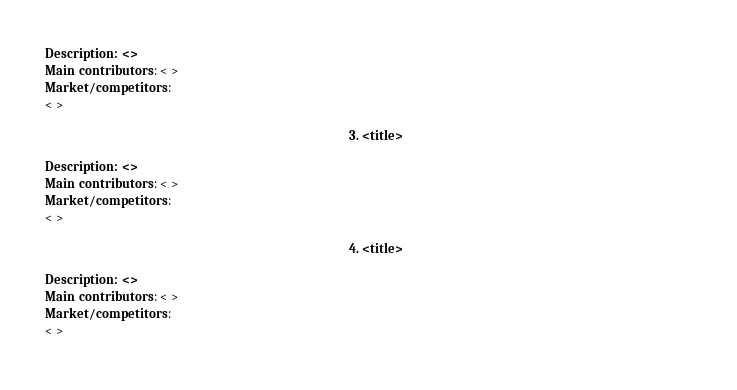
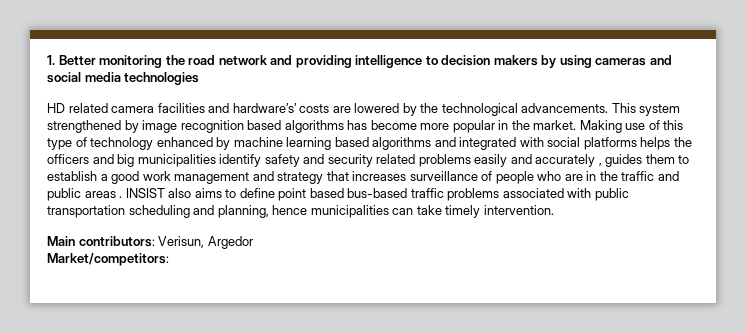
[45,48,138,61] [45,64,178,75] [45,81,171,95] [45,102,63,109] [348,129,404,140] [45,161,138,174] [45,177,178,188] [45,194,171,208] [45,215,63,222] [348,242,404,253] [45,274,138,287] [45,290,178,301] [45,307,171,321] [45,328,63,335] Description: <> // Main contributors: < > // Market/competitors: // < > // 3. <title> // Description: <> // Main contributors: < > // Market/competitors: // < > // 4. <title> // Description: <> // Main contributors: < > // Market/competitors: // < > -> [47,55,672,68] [47,72,200,85] [47,103,681,116] [47,120,684,133] [47,137,692,150] [47,154,690,167] [47,171,679,184] [47,188,629,201] [47,205,554,218] [47,236,253,249] [47,253,169,266] 1. Better monitoring the road network and providing intelligence to decision makers by using cameras and social media technologies // HD related camera facilities and hardware’s’ costs are lowered by the technological advancements. This system strengthened by image recognition based algorithms has become more popular in the market. Making use of this type of technology enhanced by machine learning based algorithms and integrated with social platforms helps the officers and big municipalities identify safety and security related problems easily and accurately , guides them to establish a good work management and strategy that increases surveillance of people who are in the traffic and public areas . INSIST also aims to define point based bus-based traffic problems associated with public transportation scheduling and planning, hence municipalities can take timely intervention. // Main contributors: Verisun, Argedor // Market/competitors:

